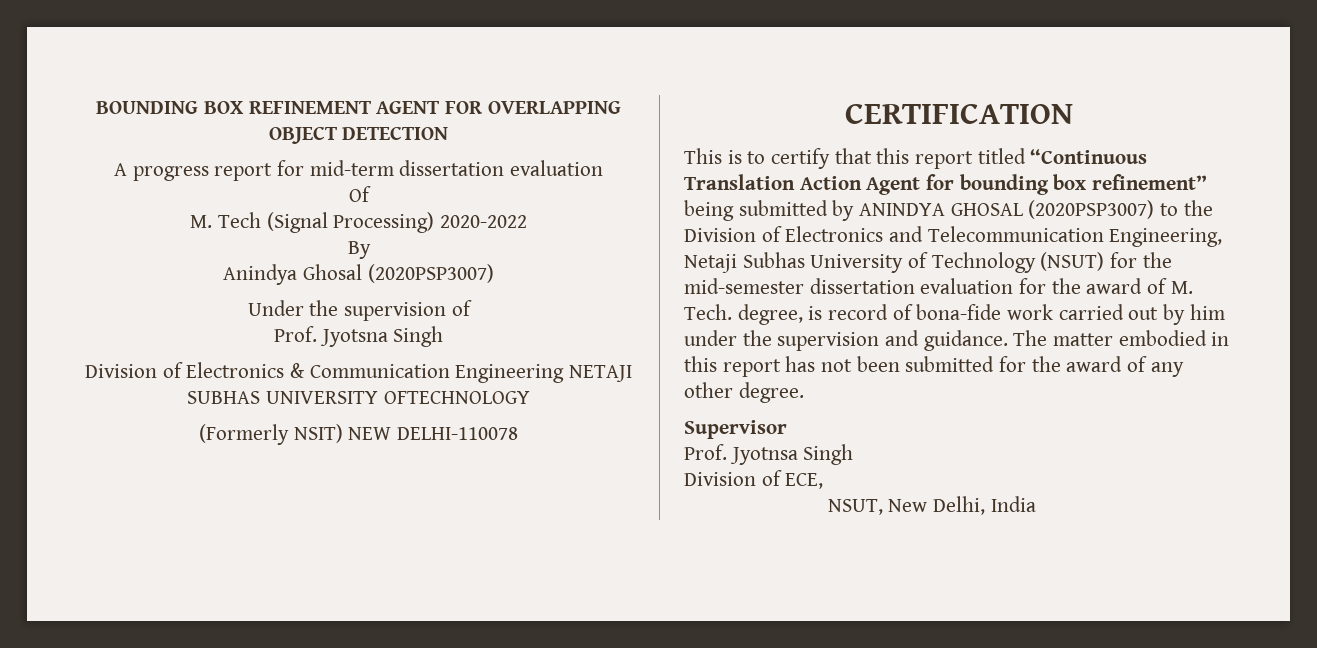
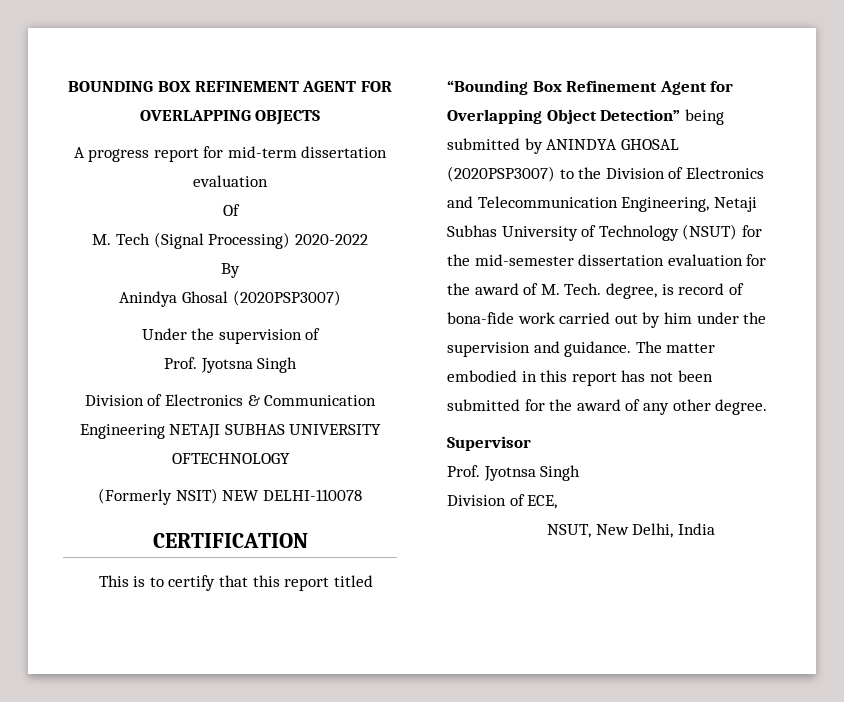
[268,127,449,144] OBJECT DETECTION -> [255,110,321,125] OBJECTS
[1030,149,1148,164] [684,174,1208,195] “Continuous Translation Action Agent for bounding box refinement” -> [447,80,734,95] [447,109,681,124] “Bounding Box Refinement Agent for Overlapping Object Detection”

